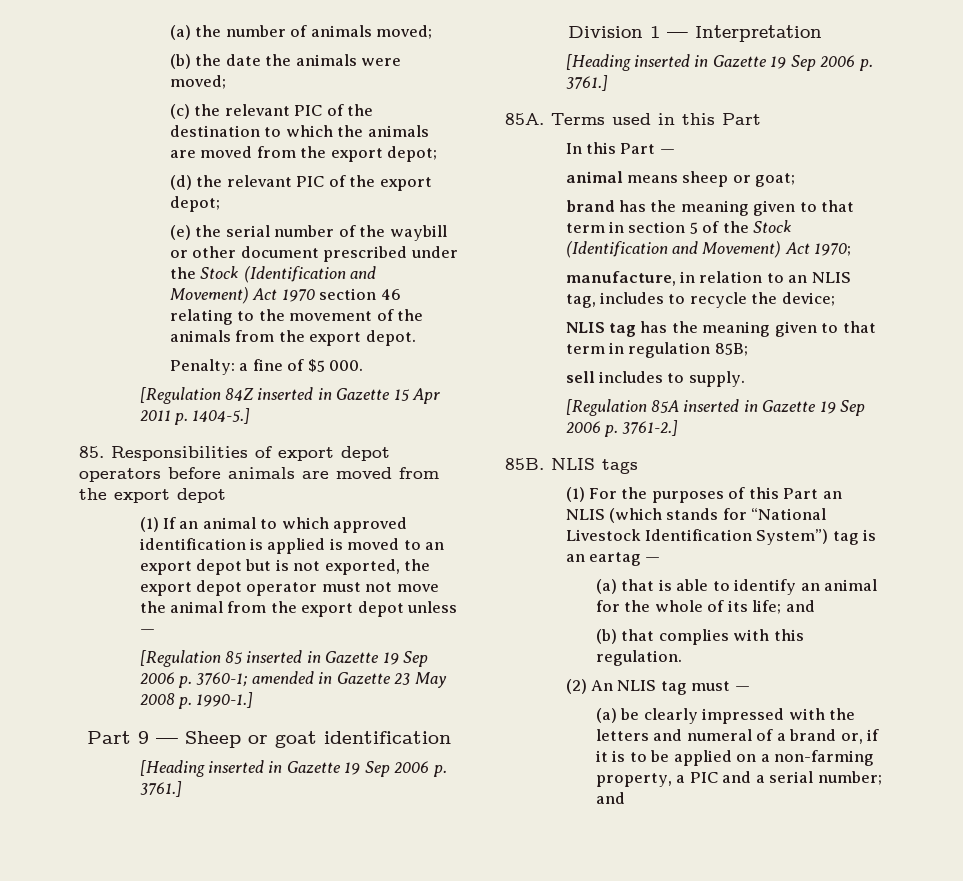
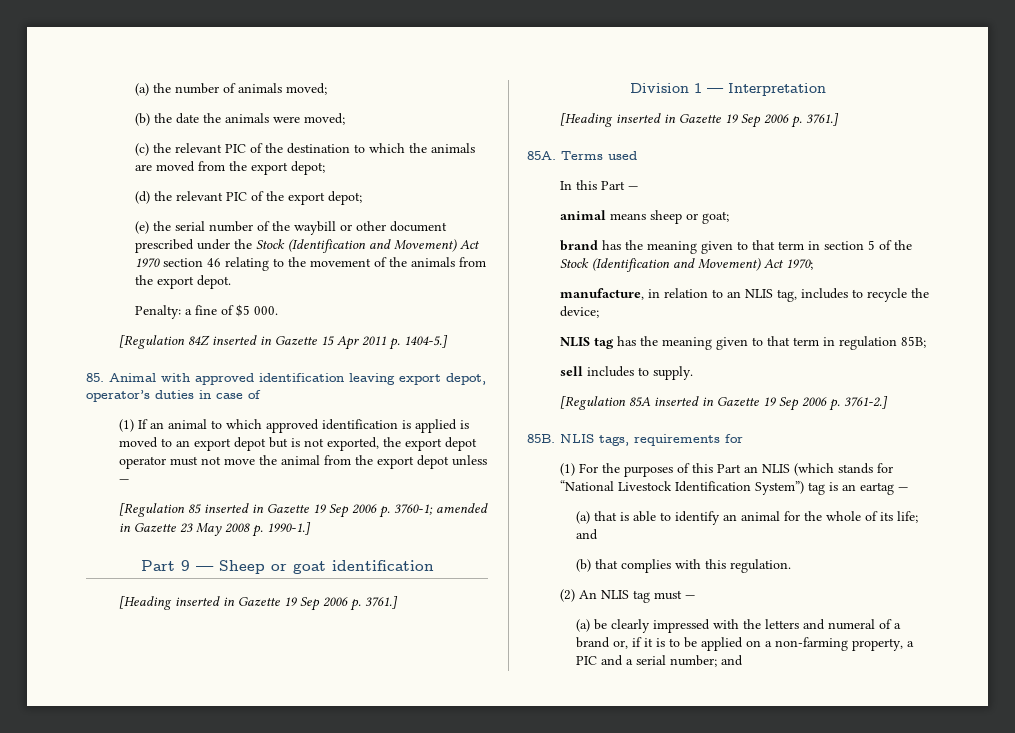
[111,446,390,461] [79,467,439,482] [79,488,226,503] Responsibilities of export depot operators before animals are moved from the export depot -> [109,373,486,385] [86,390,261,402] Animal with approved identification leaving export depot, operator’s duties in case of
[658,113,761,125] in this Part -> (637, 155) none
[602,459,638,474] tags -> [599,434,743,446] tags, requirements for

